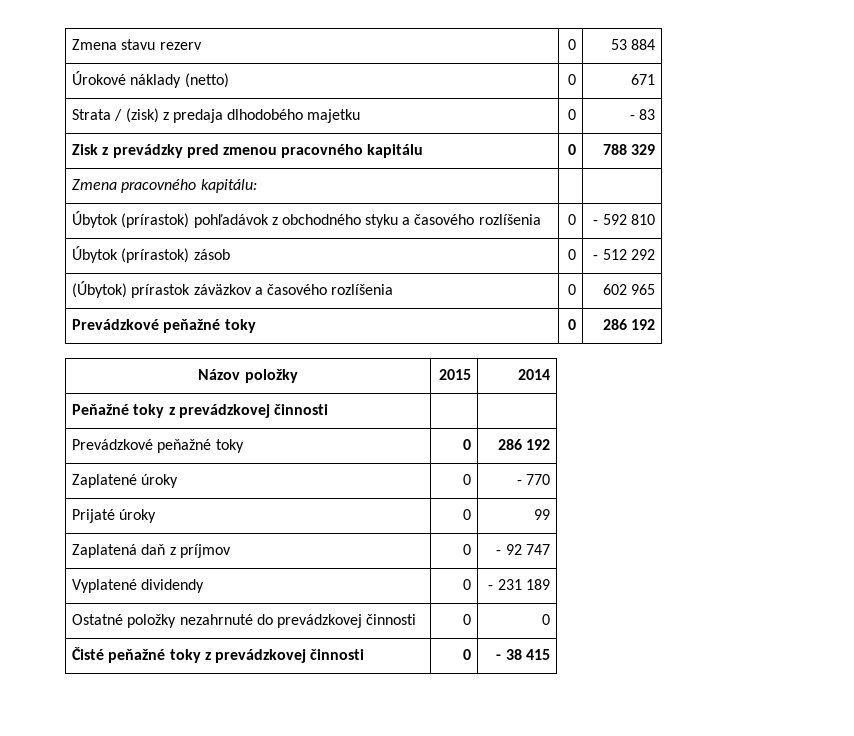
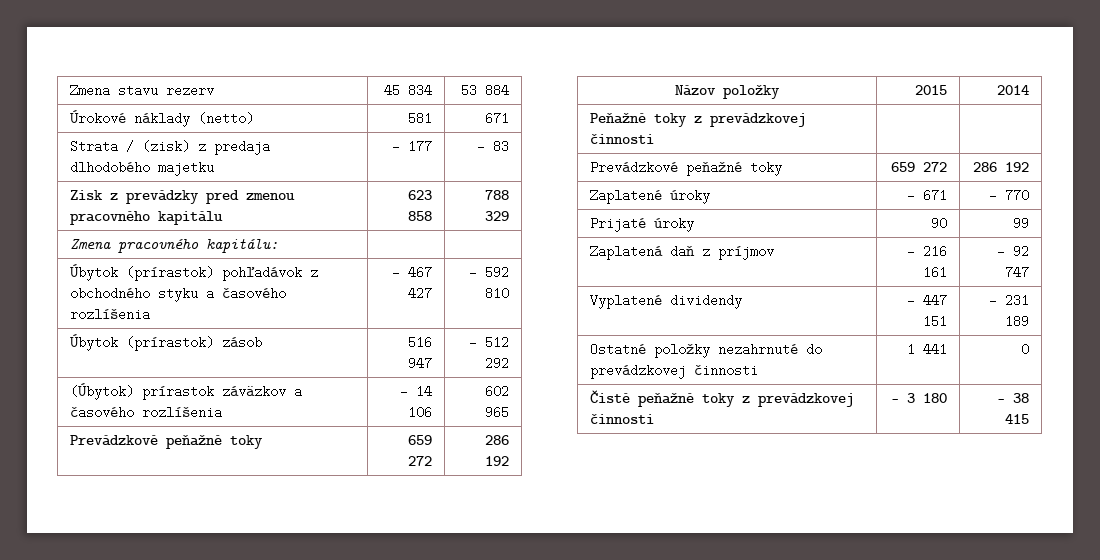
[567,39,576,50] 0 -> [384,84,433,97] 45 834
[567,74,576,85] 0 -> [408,112,433,125] 581
[567,109,576,120] 0 -> [392,140,433,153] - 177
[567,144,576,155] 0 -> [408,190,433,200] [408,211,433,221] 623 858
[567,214,576,225] 0 -> [392,266,433,279] [408,287,433,300] - 467 427
[567,249,576,260] 0 -> [408,336,433,349] [408,357,433,370] 516 947
[567,284,576,295] 0 -> [400,385,433,398] [408,406,433,419] - 14 106
[567,319,576,330] 0 -> [408,435,433,445] [408,456,433,466] 659 272
[462,439,471,450] 0 -> [891,162,948,172] 659 272
[462,474,471,485] 0 -> [907,189,948,202] - 671
[462,509,471,520] 0 -> [931,217,948,230] 90
[462,544,471,555] 0 -> [907,245,948,258] [923,266,948,279] - 216 161
[462,579,471,590] 0 -> [907,294,948,307] [923,315,948,328] - 447 151
[462,614,471,625] 0 -> [907,343,948,356] 1 441
[462,649,471,660] 0 -> [891,393,948,403] - 3 180

